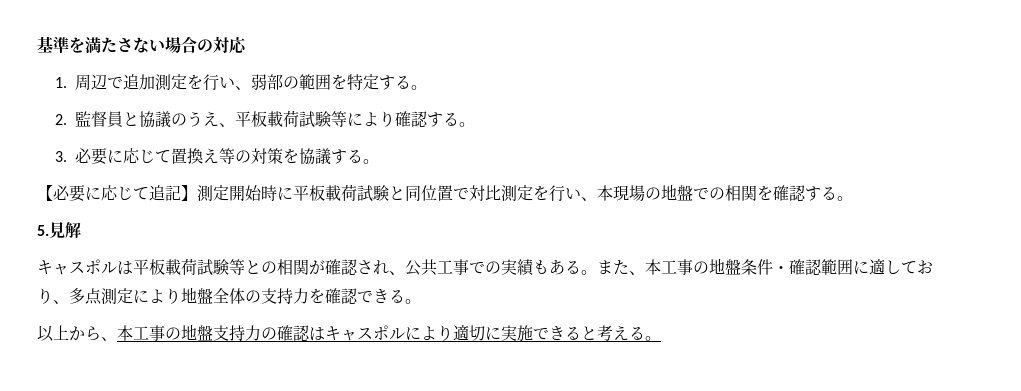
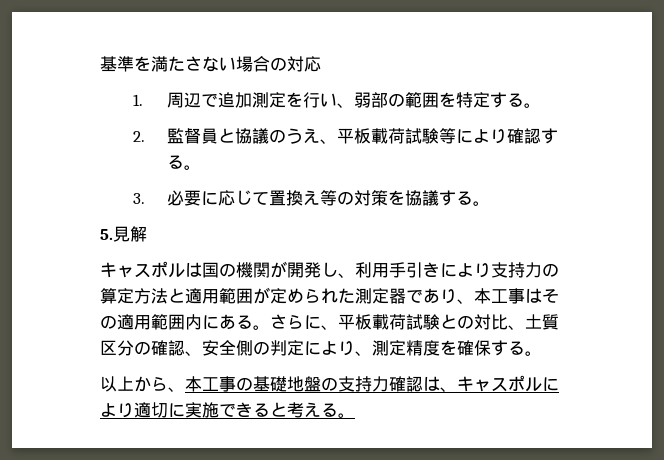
[37,184,853,202] // 【必要に応じて追記】測定開始時に平板載荷試験と同位置で対比測定を行い、本現場の地盤での相関を確認する。 -> (490, 203) none
[133,258,933,276] [37,287,389,305] 平板載荷試験等との相関が確認され、公共工事での実績もある。また、本工事の地盤条件・確認範囲に適しており、多点測定により地盤全体の支持力を確認でき -> [202,261,559,278] [100,287,559,304] [100,314,559,330] [100,340,508,356] 国の機関が開発し、利用手引きにより支持力の算定方法と適用範囲が定められた測定器であり、本工事はその適用範囲内にある。さらに、平板載荷試験との対比、土質区分の確認、安全側の判定により、測定精度を確保す
[181,324,325,341] 地盤支持力の確認は -> [253,376,457,392] 基礎地盤の支持力確認は、

